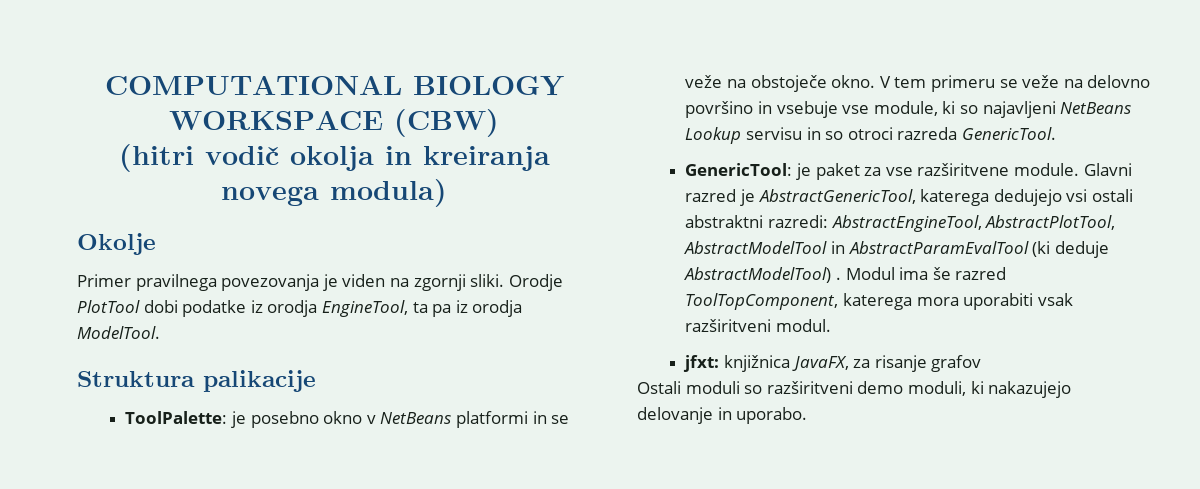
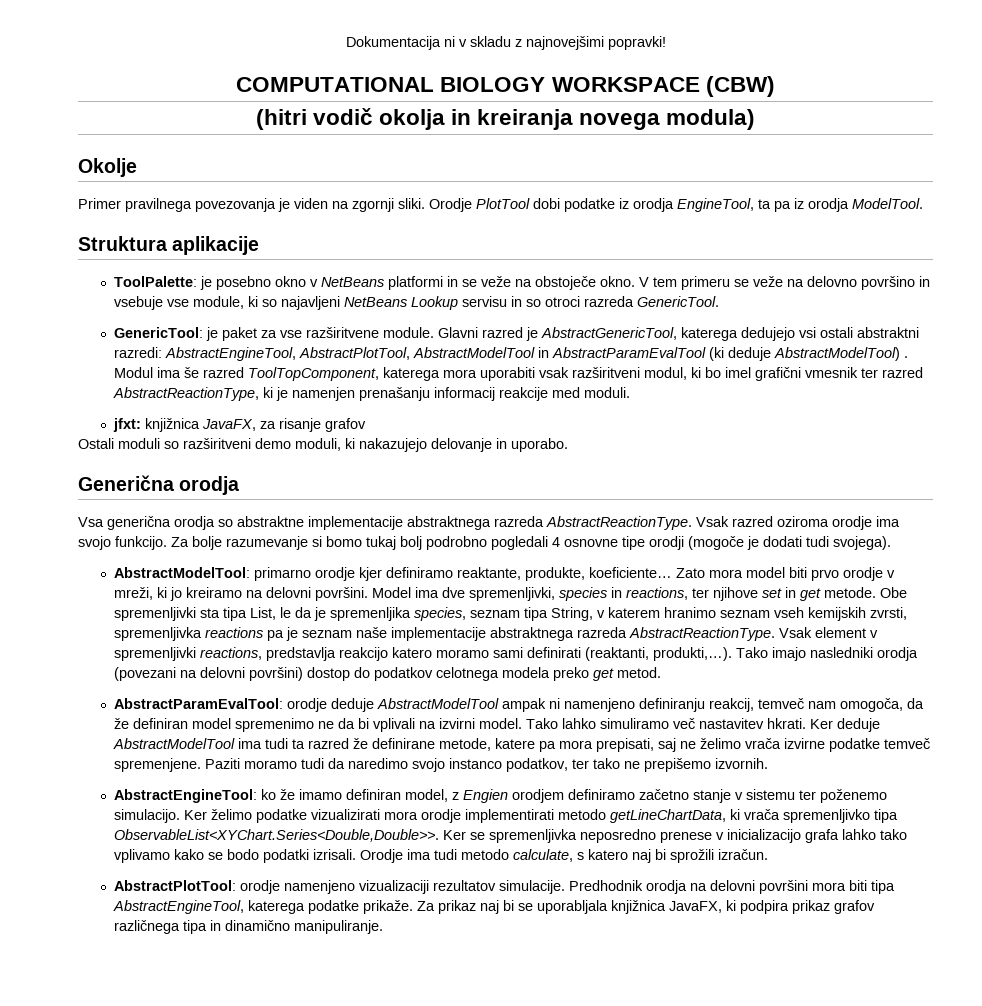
(104, 85) none -> [345,36,666,50] Dokumentacija ni v skladu z najnovejšimi popravki! //
[203,370,316,392] palikacije -> [172,236,260,255] aplikacije
[776,319,832,332] modul. -> [643,367,923,381] [112,387,630,401] modul, ki bo imel grafični vmesnik ter razred AbstractReactionType, ki je namenjen prenašanju informacij reakcije med moduli.
(808, 415) none -> [78,475,240,495] [78,516,900,530] [78,536,891,550] [113,567,895,581] [113,587,907,601] [113,607,907,621] [113,627,878,641] [113,647,918,661] [113,667,661,681] [113,698,924,712] [113,718,880,732] [112,738,930,752] [113,758,768,772] [113,789,887,803] [113,809,898,823] [113,829,907,843] [113,849,768,863] [113,880,895,894] [112,900,875,914] [113,920,383,934] // Generična orodja // Vsa generična orodja so abstraktne implementacije abstraktnega razreda AbstractReactionType. Vsak razred oziroma orodje ima svojo funkcijo. Za bolje razumevanje si bomo tukaj bolj podrobno pogledali 4 osnovne tipe orodji (mogoče je dodati tudi svojega). // AbstractModelTool: primarno orodje kjer definiramo reaktante, produkte, koeficiente… Zato mora model biti prvo orodje v mreži, ki jo kreiramo na delovni površini. Model ima dve spremenljivki, species in reactions, ter njihove set in get metode. Obe spremenljivki sta tipa List, le da je spremenljika species, seznam tipa String, v katerem hranimo seznam vseh kemijskih zvrsti, spremenljivka reactions pa je seznam naše implementacije abstraktnega razreda AbstractReactionType. Vsak element v spremenljivki reactions, predstavlja reakcijo katero moramo sami definirati (reaktanti, produkti,…). Tako imajo nasledniki orodja (povezani na delovni površini) dostop do podatkov celotnega modela preko get metod. // AbstractParamEvalTool: orodje deduje AbstractModelTool ampak ni namenjeno definiranju reakcij, temveč nam omogoča, da že definiran model spremenimo ne da bi vplivali na izvirni model. Tako lahko simuliramo več nastavitev hkrati. Ker deduje AbstractModelTool ima tudi ta razred že definirane metode, katere pa mora prepisati, saj ne želimo vrača izvirne podatke temveč spremenjene. Paziti moramo tudi da naredimo svojo instanco podatkov, ter tako ne prepišemo izvornih. // AbstractEngineTool: ko že imamo definiran model, z Engien orodjem definiramo začetno stanje v sistemu ter poženemo simulacijo. Ker želimo podatke vizualizirati mora orodje implementirati metodo getLineChartData, ki vrača spremenljivko tipa ObservableList<XYChart.Series<Double,Double>>. Ker se spremenljivka neposredno prenese v inicializacijo grafa lahko tako vplivamo kako se bodo podatki izrisali. Orodje ima tudi metodo calculate, s katero naj bi sprožili izračun. // AbstractPlotTool: orodje namenjeno vizualizaciji rezultatov simulacije. Predhodnik orodja na delovni površini mora biti tipa AbstractEngineTool, katerega podatke prikaže. Za prikaz naj bi se uporabljala knjižnica JavaFX, ki podpira prikaz grafov različnega tipa in dinamično manipuliranje.

